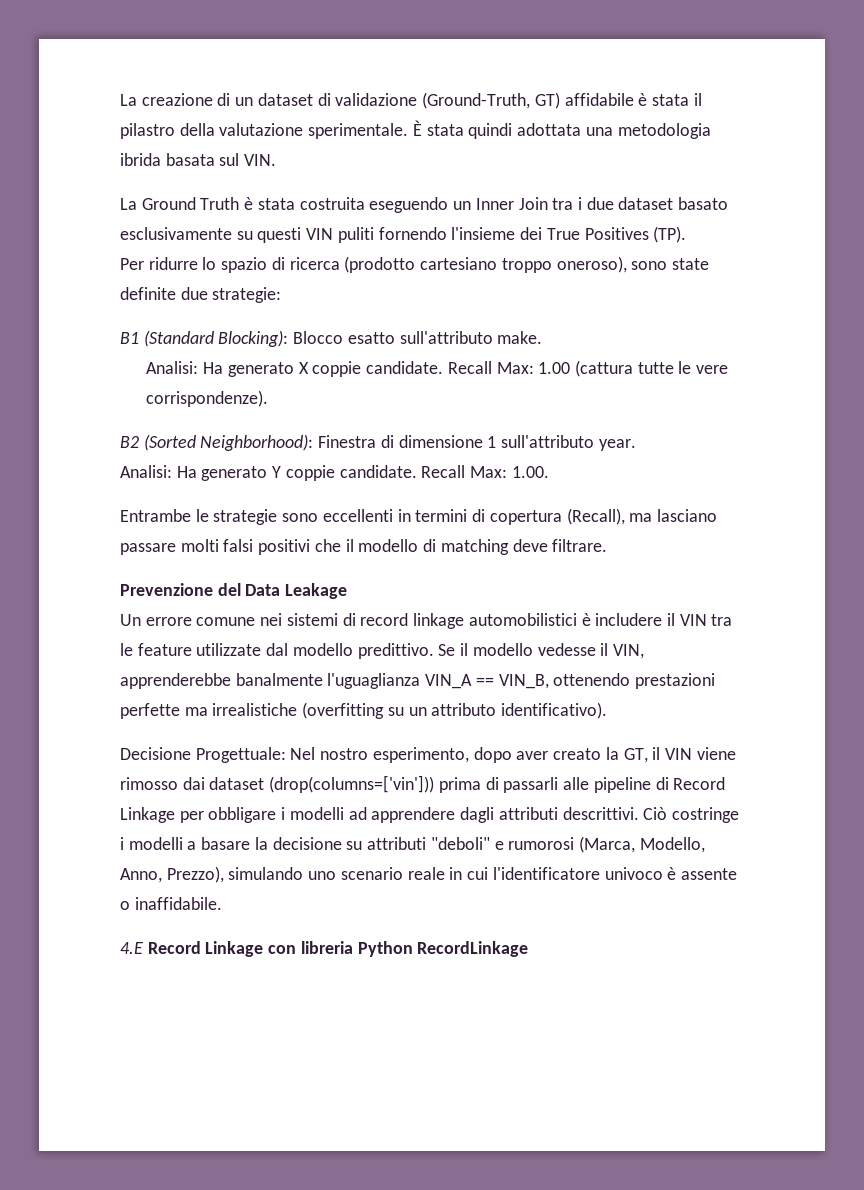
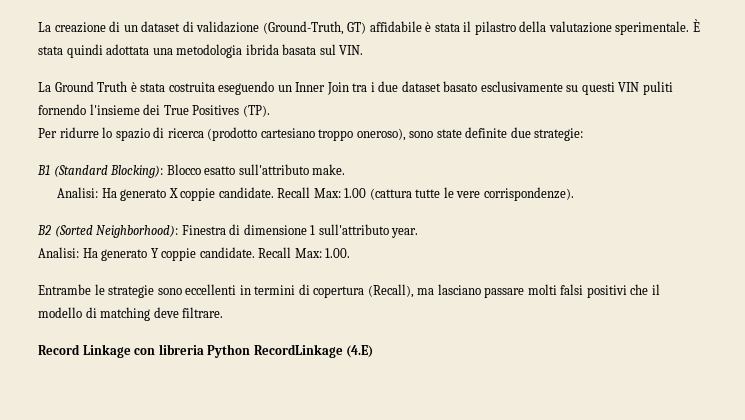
[120,583,348,599] [120,613,733,629] [120,643,644,659] [120,673,716,689] [120,702,608,719] [120,747,736,763] [120,775,726,793] [120,807,739,823] [120,836,705,853] [120,866,737,883] [120,897,222,910] [120,942,143,954] Prevenzione del Data Leakage // Un errore comune nei sistemi di record linkage automobilistici è includere il VIN tra le feature utilizzate dal modello predittivo. Se il modello vedesse il VIN, apprenderebbe banalmente l'uguaglianza VIN_A == VIN_B, ottenendo prestazioni perfette ma irrealistiche (overfitting su un attributo identificativo). // Decisione Progettuale: Nel nostro esperimento, dopo aver creato la GT, il VIN viene rimosso dai dataset (drop(columns=['vin'])) prima di passarli alle pipeline di Record Linkage per obbligare i modelli ad apprendere dagli attributi descrittivi. Ciò costringe i modelli a basare la decisione su attributi "deboli" e rumorosi (Marca, Modello, Anno, Prezzo), simulando uno scenario reale in cui l'identificatore univoco è assente o inaffidabile. // 4.E -> (224, 312) none
(529, 949) none -> [346,345,374,358] (4.E)

